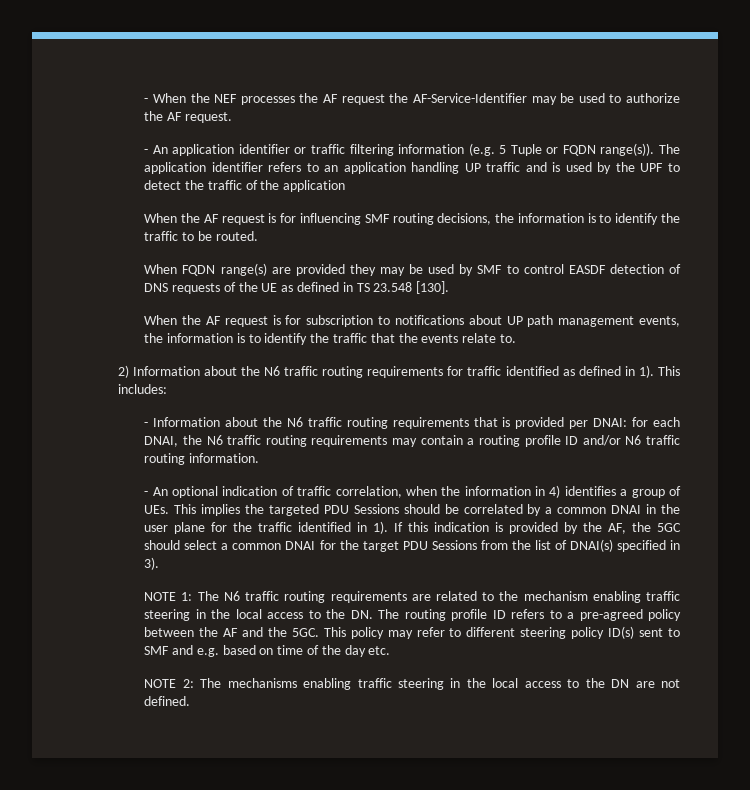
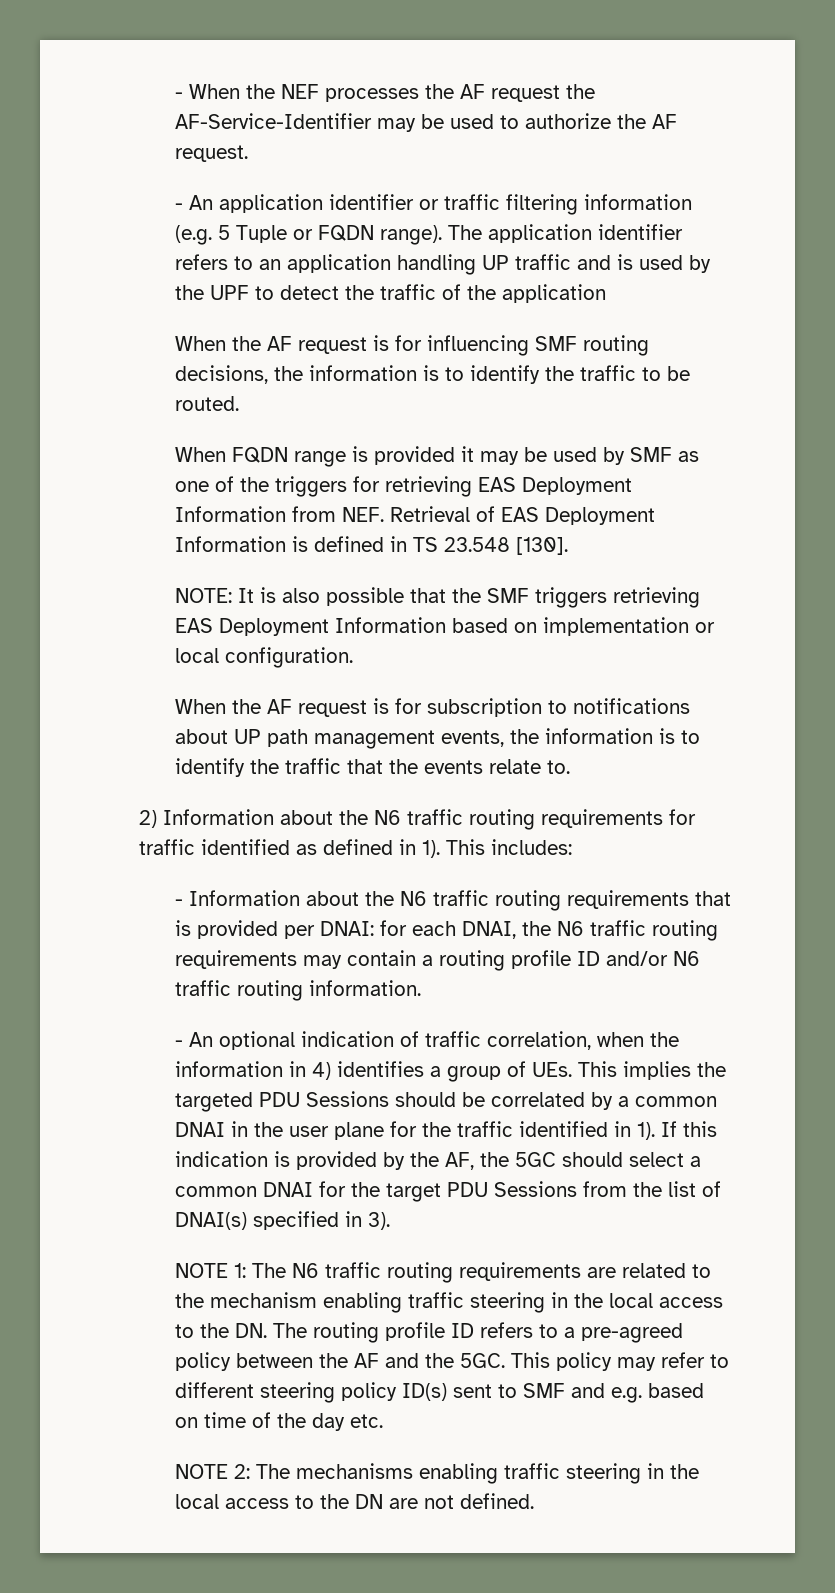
[600,143,655,156] range(s)). -> [379,225,442,245] range).
[220,263,376,276] range(s) are provided they -> [293,446,474,467] range is provided it
[506,264,681,274] [144,282,294,294] to control EASDF detection of DNS requests of the UE as -> [677,451,699,462] [174,476,632,497] [174,506,655,525] [174,536,308,552] as one of the triggers for retrieving EAS Deployment Information from NEF. Retrieval of EAS Deployment Information is
(450, 287) none -> [174,587,700,608] [174,617,715,636] [174,647,353,668] // NOTE: It is also possible that the SMF triggers retrieving EAS Deployment Information based on implementation or local configuration.

